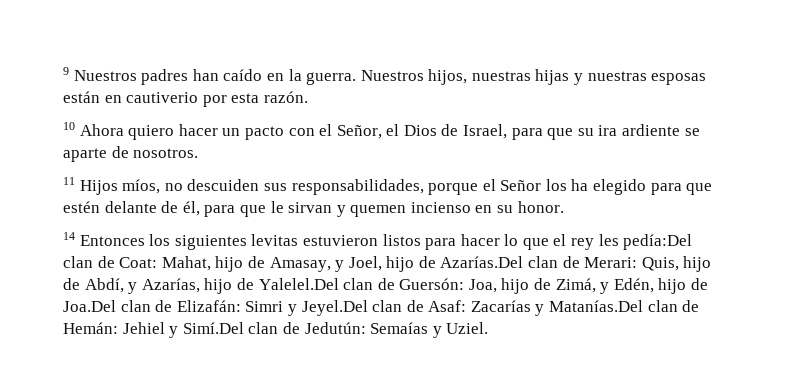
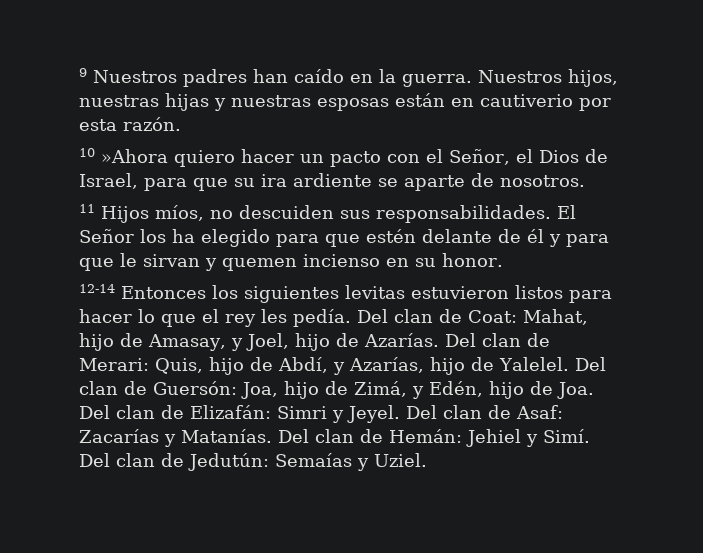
[79,124,124,136] Ahora -> [101,149,168,163] »Ahora
[291,179,496,195] responsabilidades, porque el -> [376,205,576,223] responsabilidades. El
[182,201,200,216] él, -> [527,229,561,247] él y
[63,232,75,240] 14 -> [79,284,115,293] 12-14
[623,234,693,250] pedía:Del -> [293,309,388,327] pedía. Del
[440,256,524,268] Azarías.Del -> [363,333,476,347] Azarías. Del
[258,278,339,290] Yalelel.Del -> [499,357,606,371] Yalelel. Del
[63,300,116,312] Joa.Del -> [557,382,594,399] [79,405,110,419] Joa. Del
[301,300,368,316] Jeyel.Del -> [347,405,437,423] Jeyel. Del
[549,300,644,312] Matanías.Del -> [181,429,309,443] Matanías. Del
[182,322,244,334] Simí.Del -> [543,429,590,443] [79,453,110,467] Simí. Del

